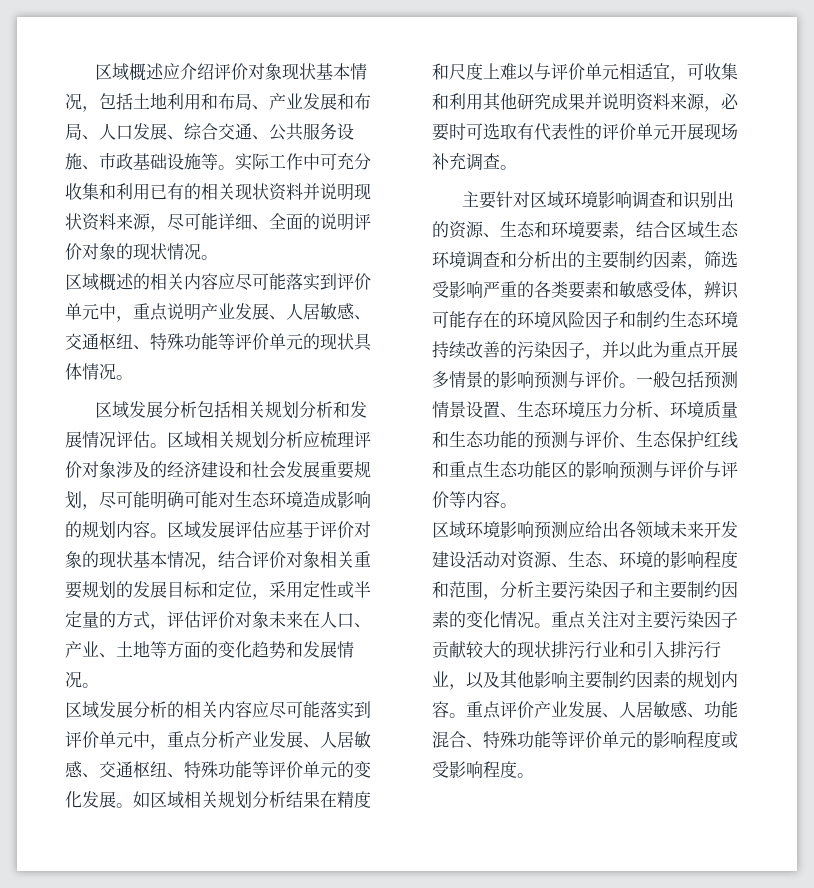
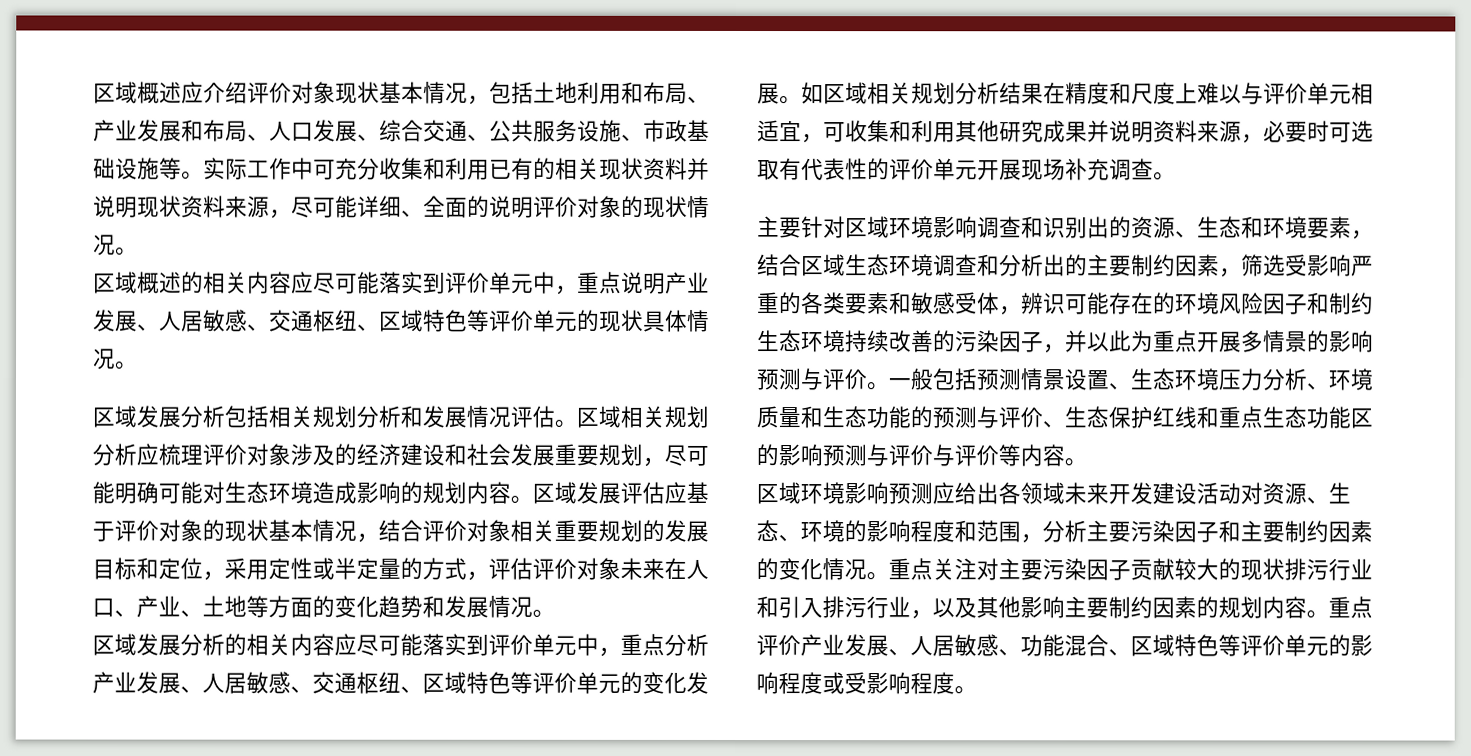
[150,333,218,351] 特殊功能 -> [379,309,468,332] 区域特色
[184,761,252,779] 特殊功能 -> [422,671,511,694] 区域特色
[483,731,551,749] 特殊功能 -> [1130,634,1219,657] 区域特色

